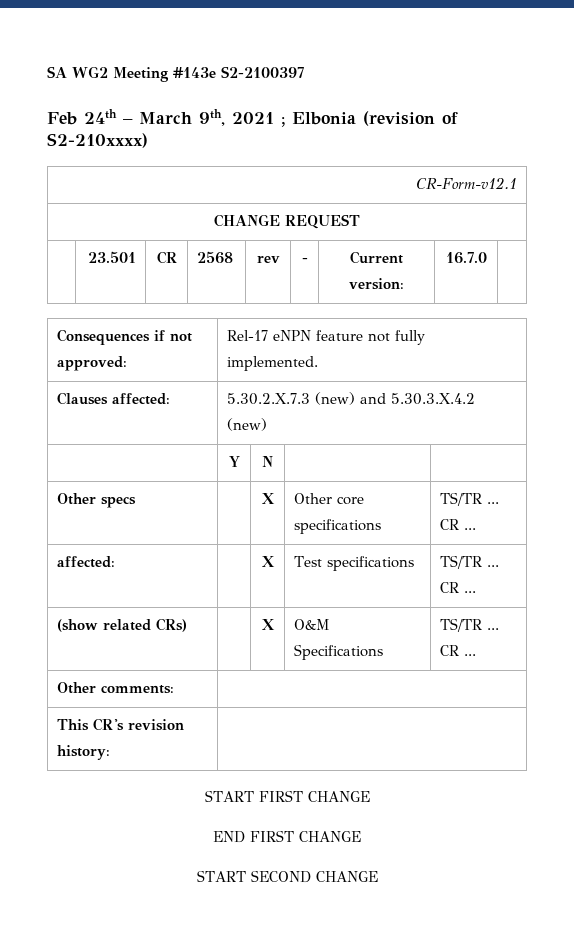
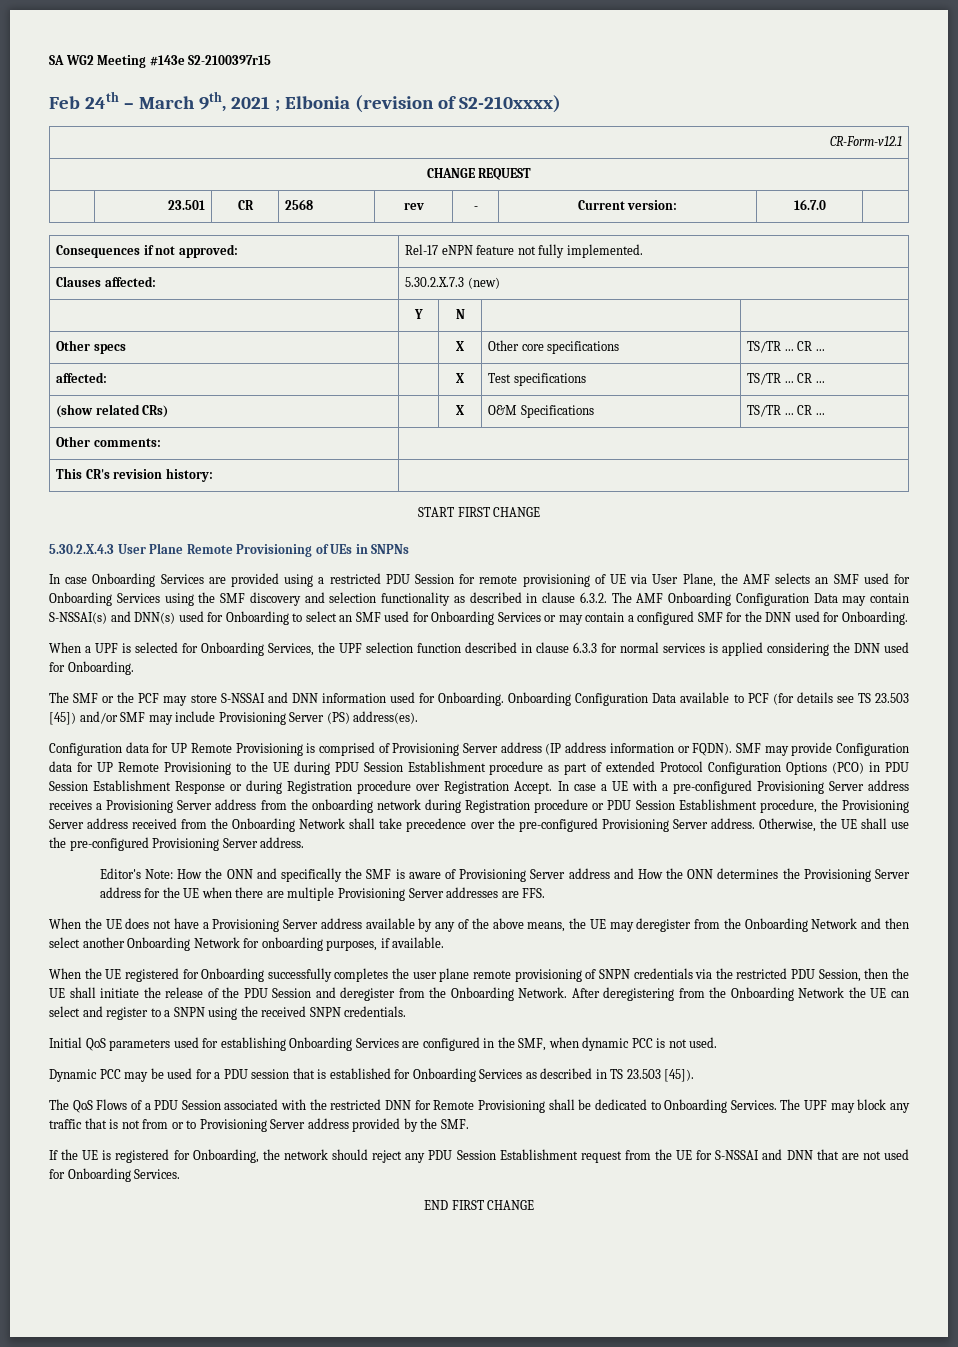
[221,66,304,78] S2-2100397 -> [188,55,272,65] S2-2100397r15
[360,393,476,405] [227,418,268,431] and 5.30.3.X.4.2 (new) -> (500, 283) none
(370, 796) none -> [49,543,410,557] [49,573,911,587] [49,592,909,606] [49,611,908,625] [49,642,909,656] [49,661,134,675] [49,692,910,706] [49,711,419,725] [49,742,910,756] [49,761,910,775] [49,780,910,794] [49,799,909,813] [49,818,909,832] [49,837,305,851] [99,868,911,882] [99,887,546,901] [49,918,909,932] [49,937,445,951] [49,968,909,982] [49,987,909,1001] [49,1006,407,1020] [49,1037,718,1051] [49,1068,695,1082] [49,1099,910,1113] [49,1118,469,1132] [49,1149,910,1163] [49,1168,181,1182] // 5.30.2.X.4.3 User Plane Remote Provisioning of UEs in SNPNs // In case Onboarding Services are provided using a restricted PDU Session for remote provisioning of UE via User Plane, the AMF selects an SMF used for Onboarding Services using the SMF discovery and selection functionality as described in clause 6.3.2. The AMF Onboarding Configuration Data may contain S-NSSAI(s) and DNN(s) used for Onboarding to select an SMF used for Onboarding Services or may contain a configured SMF for the DNN used for Onboarding. // When a UPF is selected for Onboarding Services, the UPF selection function described in clause 6.3.3 for normal services is applied considering the DNN used for Onboarding. // The SMF or the PCF may store S-NSSAI and DNN information used for Onboarding. Onboarding Configuration Data available to PCF (for details see TS 23.503 [45]) and/or SMF may include Provisioning Server (PS) address(es). // Configuration data for UP Remote Provisioning is comprised of Provisioning Server address (IP address information or FQDN). SMF may provide Configuration data for UP Remote Provisioning to the UE during PDU Session Establishment procedure as part of extended Protocol Configuration Options (PCO) in PDU Session Establishment Response or during Registration procedure over Registration Accept. In case a UE with a pre-configured Provisioning Server address receives a Provisioning Server address from the onboarding network during Registration procedure or PDU Session Establishment procedure, the Provisioning Server address received from the Onboarding Network shall take precedence over the pre-configured Provisioning Server address. Otherwise, the UE shall use the pre-configured Provisioning Server address. // Editor's Note: How the ONN and specifically the SMF is aware of Provisioning Server address and How the ONN determines the Provisioning Server address for the UE when there are multiple Provisioning Server addresses are FFS. // When the UE does not have a Provisioning Server address available by any of the above means, the UE may deregister from the Onboarding Network and then select another Onboarding Network for onboarding purposes, if available. // When the UE registered for Onboarding successfully completes the user plane remote provisioning of SNPN credentials via the restricted PDU Session, then the UE shall initiate the release of the PDU Session and deregister from the Onboarding Network. After deregistering from the Onboarding Network the UE can select and register to a SNPN using the received SNPN credentials. // Initial QoS parameters used for establishing Onboarding Services are configured in the SMF, when dynamic PCC is not used. // Dynamic PCC may be used for a PDU session that is established for Onboarding Services as described in TS 23.503 [45]). // The QoS Flows of a PDU Session associated with the restricted DNN for Remote Provisioning shall be dedicated to Onboarding Services. The UPF may block any traffic that is not from or to Provisioning Server address provided by the SMF. // If the UE is registered for Onboarding, the network should reject any PDU Session Establishment request from the UE for S-NSSAI and DNN that are not used for Onboarding Services.
[196,870,378,883] // START SECOND CHANGE -> (535, 1205) none

